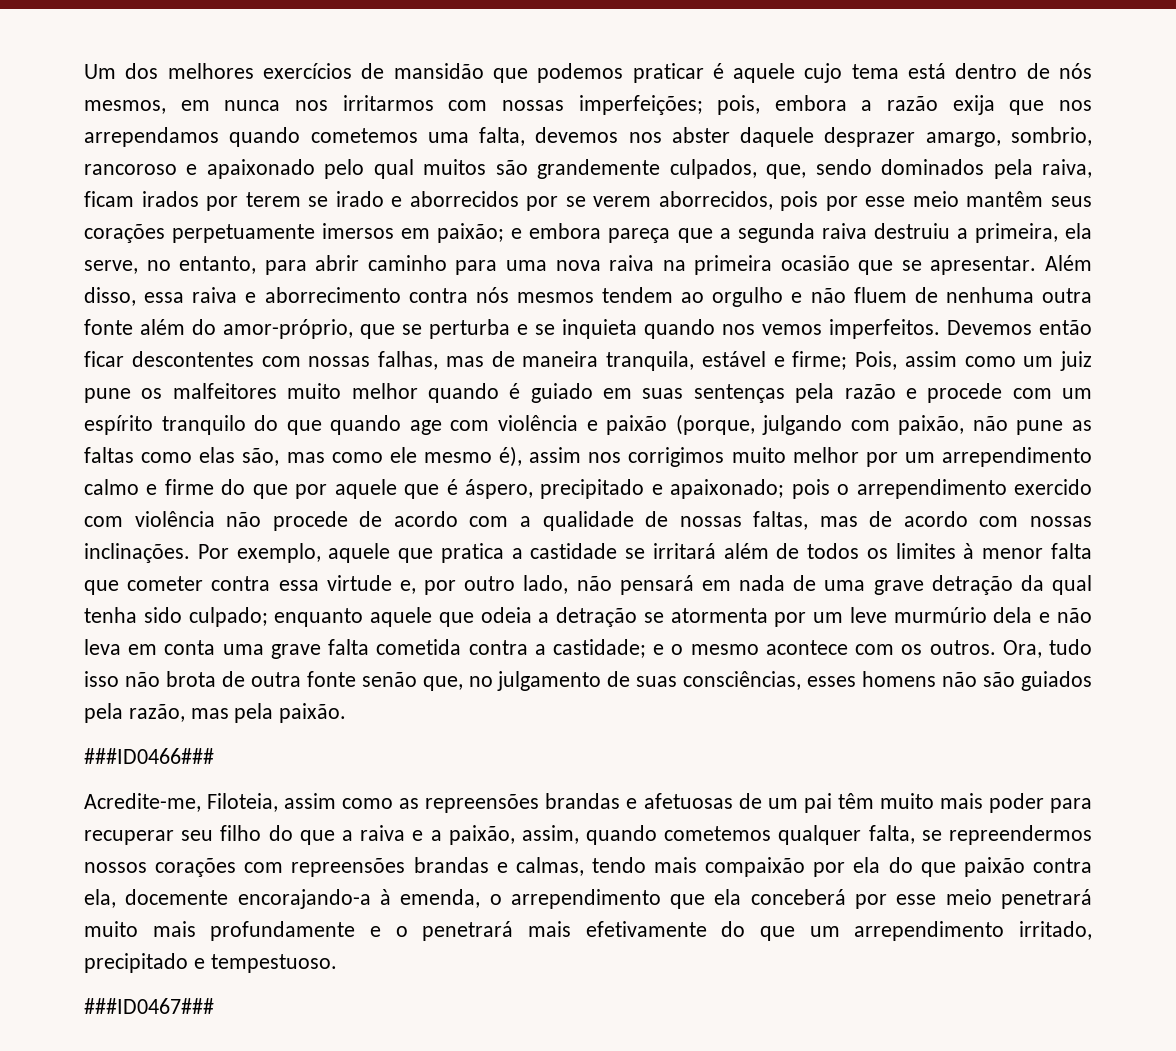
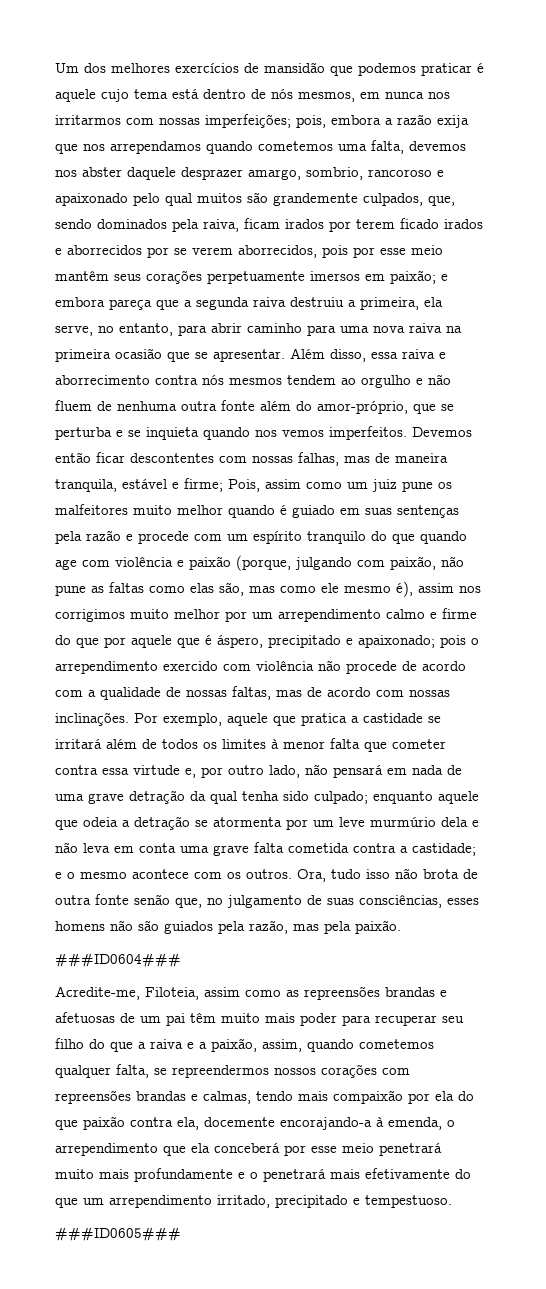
[308,191,384,207] se irado -> [400,218,483,229] ficado irados
[84,748,214,764] ###ID0466### -> [55,953,181,967] ###ID0604###
[84,998,214,1014] ###ID0467### -> [55,1227,181,1241] ###ID0605###

